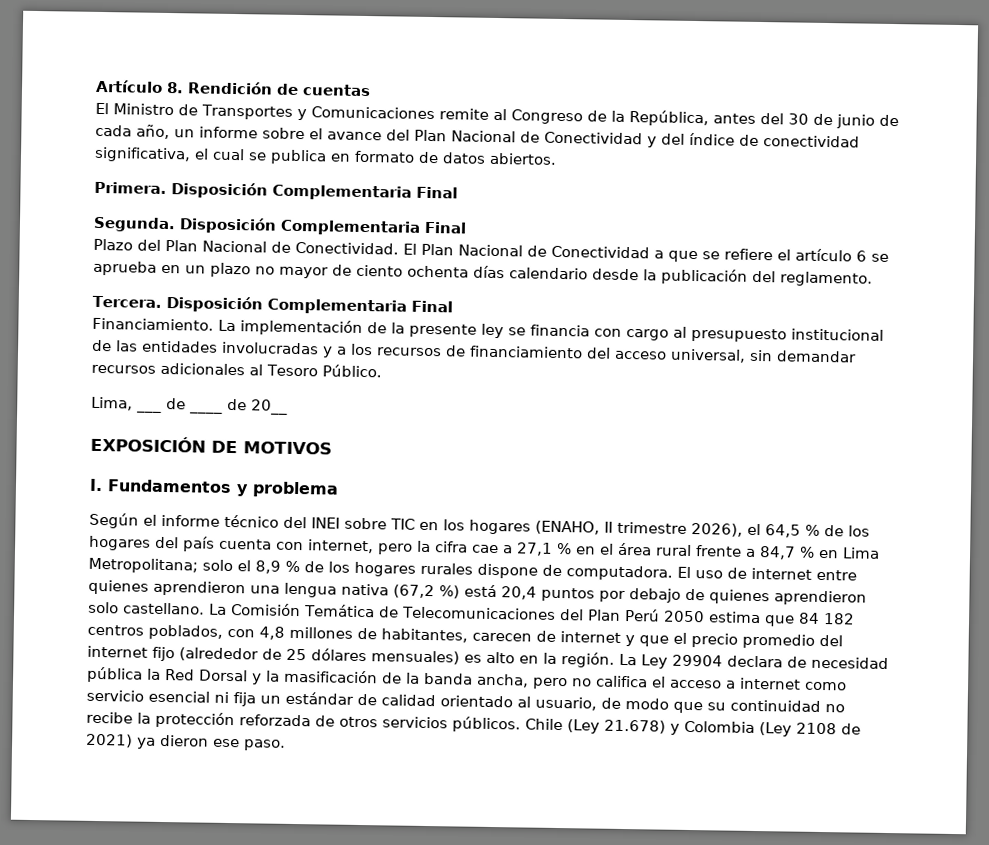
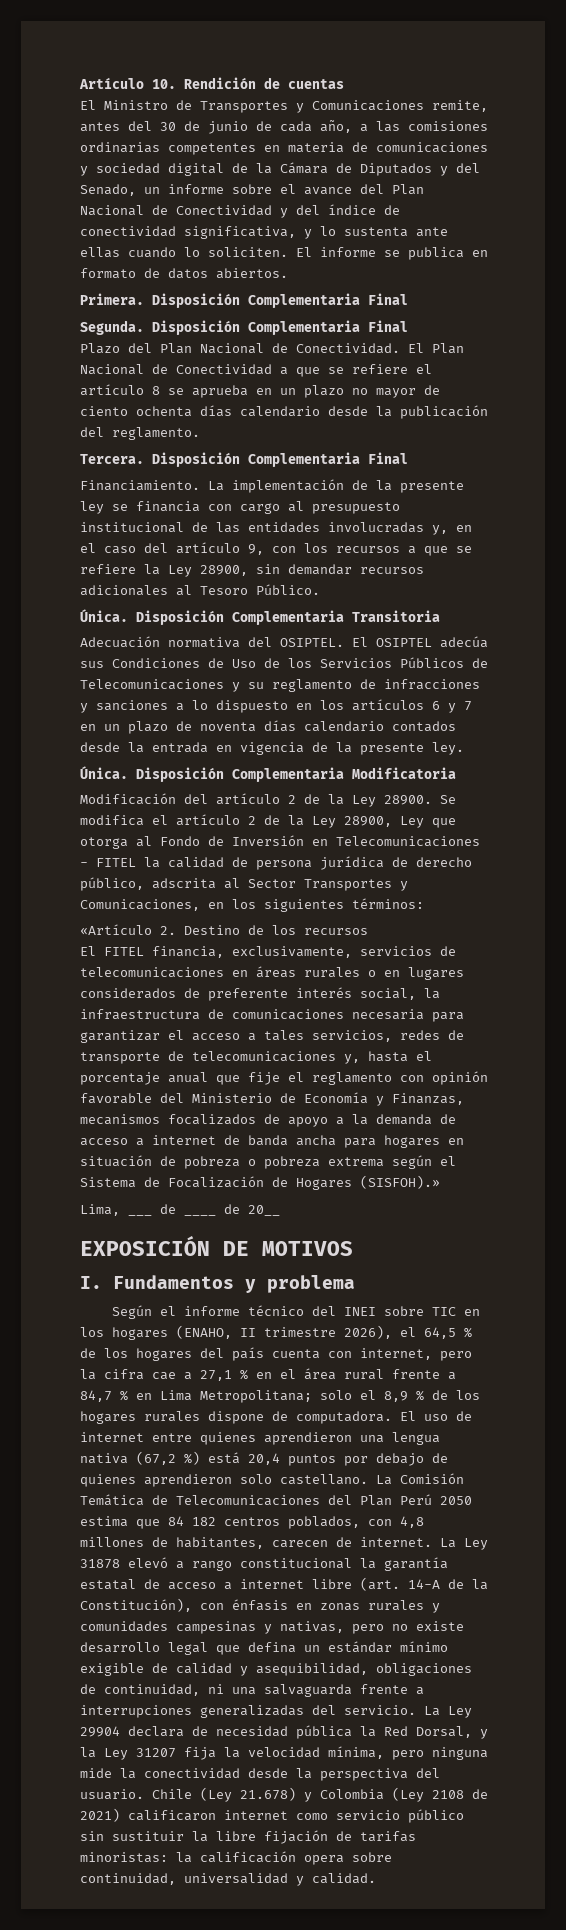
[166,81,184,94] 8. -> [152,79,176,89] 10.
[438,108,709,127] remite al Congreso de la República, -> [432,100,488,112] remite,
(170, 132) none -> [360,121,488,132] [80,142,488,155] [80,162,480,176] [80,184,136,196] a las comisiones ordinarias competentes en materia de comunicaciones y sociedad digital de la Cámara de Diputados y del Senado,
[194,148,245,161] el cual -> [304,226,448,239] [80,247,376,258] y lo sustenta ante ellas cuando lo soliciten. El informe
[856,250,867,262] 6 -> [152,386,160,395] 8
[322,343,746,363] y a los recursos de financiamiento del acceso universal, -> [432,525,472,535] [80,542,472,556] [80,564,248,577] y, en el caso del artículo 9, con los recursos a que se refiere la Ley 28900,
(382, 371) none -> [80,609,440,625] [80,636,488,648] [80,657,488,668] [80,679,480,692] [80,699,472,713] [80,720,456,734] [80,742,464,755] [80,766,456,782] [80,793,456,807] [80,814,456,828] [80,835,480,849] [80,856,472,870] [80,877,408,891] [80,898,424,912] [80,924,368,935] [80,946,456,958] [80,966,464,980] [80,987,440,1001] [80,1009,464,1022] [80,1030,464,1043] [80,1051,432,1064] [80,1071,488,1085] [80,1092,464,1106] [80,1114,456,1127] [80,1135,464,1148] [80,1155,456,1169] [80,1175,440,1190] // Única. Disposición Complementaria Transitoria // Adecuación normativa del OSIPTEL. El OSIPTEL adecúa sus Condiciones de Uso de los Servicios Públicos de Telecomunicaciones y su reglamento de infracciones y sanciones a lo dispuesto en los artículos 6 y 7 en un plazo de noventa días calendario contados desde la entrada en vigencia de la presente ley. // Única. Disposición Complementaria Modificatoria // Modificación del artículo 2 de la Ley 28900. Se modifica el artículo 2 de la Ley 28900, Ley que otorga al Fondo de Inversión en Telecomunicaciones - FITEL la calidad de persona jurídica de derecho público, adscrita al Sector Transportes y Comunicaciones, en los siguientes términos: // «Artículo 2. Destino de los recursos // El FITEL financia, exclusivamente, servicios de telecomunicaciones en áreas rurales o en lugares considerados de preferente interés social, la infraestructura de comunicaciones necesaria para garantizar el acceso a tales servicios, redes de transporte de telecomunicaciones y, hasta el porcentaje anual que fije el reglamento con opinión favorable del Ministerio de Economía y Finanzas, mecanismos focalizados de apoyo a la demanda de acceso a internet de banda ancha para hogares en situación de pobreza o pobreza extrema según el Sistema de Focalización de Hogares (SISFOH).»
[560,631,843,649] [87,645,615,668] internet y que el precio promedio del internet fijo (alrededor de 25 dólares mensuales) es alto en la región. -> [360,1537,488,1550] [80,1557,448,1571] [80,1577,488,1591] [80,1598,440,1613] [80,1621,464,1634] [80,1641,448,1655] [80,1663,472,1676] [80,1684,424,1697] [80,1705,416,1718] internet. La Ley 31878 elevó a rango constitucional la garantía estatal de acceso a internet libre (art. 14-A de la Constitución), con énfasis en zonas rurales y comunidades campesinas y nativas, pero no existe desarrollo legal que defina un estándar mínimo exigible de calidad y asequibilidad, obligaciones de continuidad, ni una salvaguarda frente a interrupciones generalizadas del servicio.
[199,669,248,682] Dorsal -> [416,1726,472,1738] Dorsal,
[284,669,847,691] [86,689,845,714] [86,711,521,733] masificación de la banda ancha, pero no califica el acceso a internet como servicio esencial ni fija un estándar de calidad orientado al usuario, de modo que su continuidad no recibe la protección reforzada de otros servicios públicos. -> [104,1746,488,1760] [80,1768,440,1781] [80,1789,144,1800] Ley 31207 fija la velocidad mínima, pero ninguna mide la conectividad desde la perspectiva del usuario.
[137,734,286,751] ya dieron ese paso. -> [128,1809,464,1823] [80,1830,416,1844] [80,1851,392,1865] [80,1873,376,1886] calificaron internet como servicio público sin sustituir la libre fijación de tarifas minoristas: la calificación opera sobre continuidad, universalidad y calidad.

